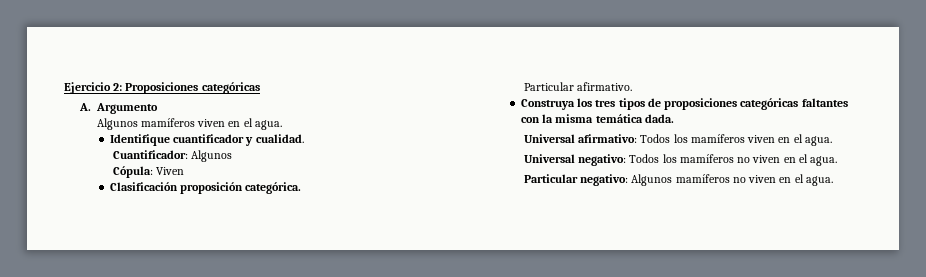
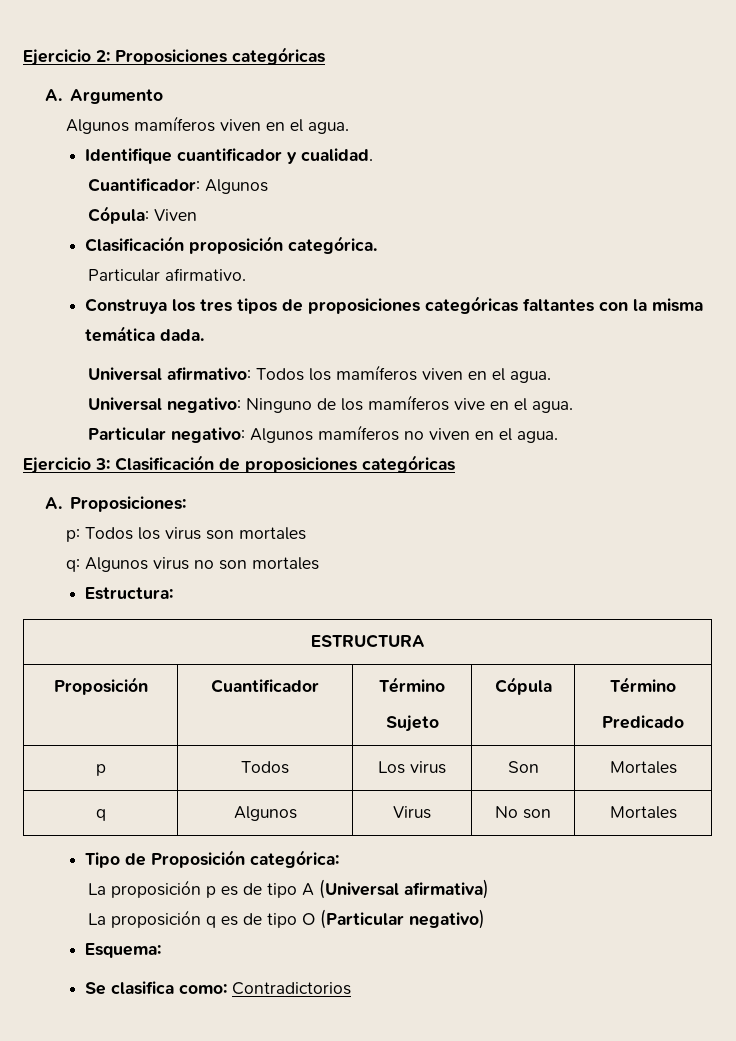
[629,154,781,163] Todos los mamíferos no viven -> [245,395,485,413] Ninguno de los mamíferos vive
(833, 181) none -> [23,455,455,474] [44,496,187,512] [66,527,307,542] [66,557,320,572] [85,587,174,600] [310,634,425,648] [53,677,148,695] [211,679,319,693] [379,677,445,693] [385,715,439,732] [494,677,552,695] [610,677,676,693] [602,715,684,729] [95,764,106,776] [241,761,289,774] [378,761,446,774] [507,761,539,773] [609,761,677,774] [95,809,106,821] [233,806,297,821] [393,806,431,819] [495,806,551,819] [609,806,677,819] [85,850,340,868] [87,879,489,899] [87,909,485,929] [85,943,162,958] [85,981,352,995] // Ejercicio 3: Clasificación de proposiciones categóricas // A. Proposiciones: // p: Todos los virus son mortales // q: Algunos virus no son mortales // Estructura: // ESTRUCTURA // Proposición | Cuantificador | Término // Sujeto | Cópula | Término // Predicado // p | Todos | Los virus | Son | Mortales // q | Algunos | Virus | No son | Mortales // Tipo de Proposición categórica: // La proposición p es de tipo A (Universal afirmativa) // La proposición q es de tipo O (Particular negativo) // Esquema: // Se clasifica como: Contradictorios

